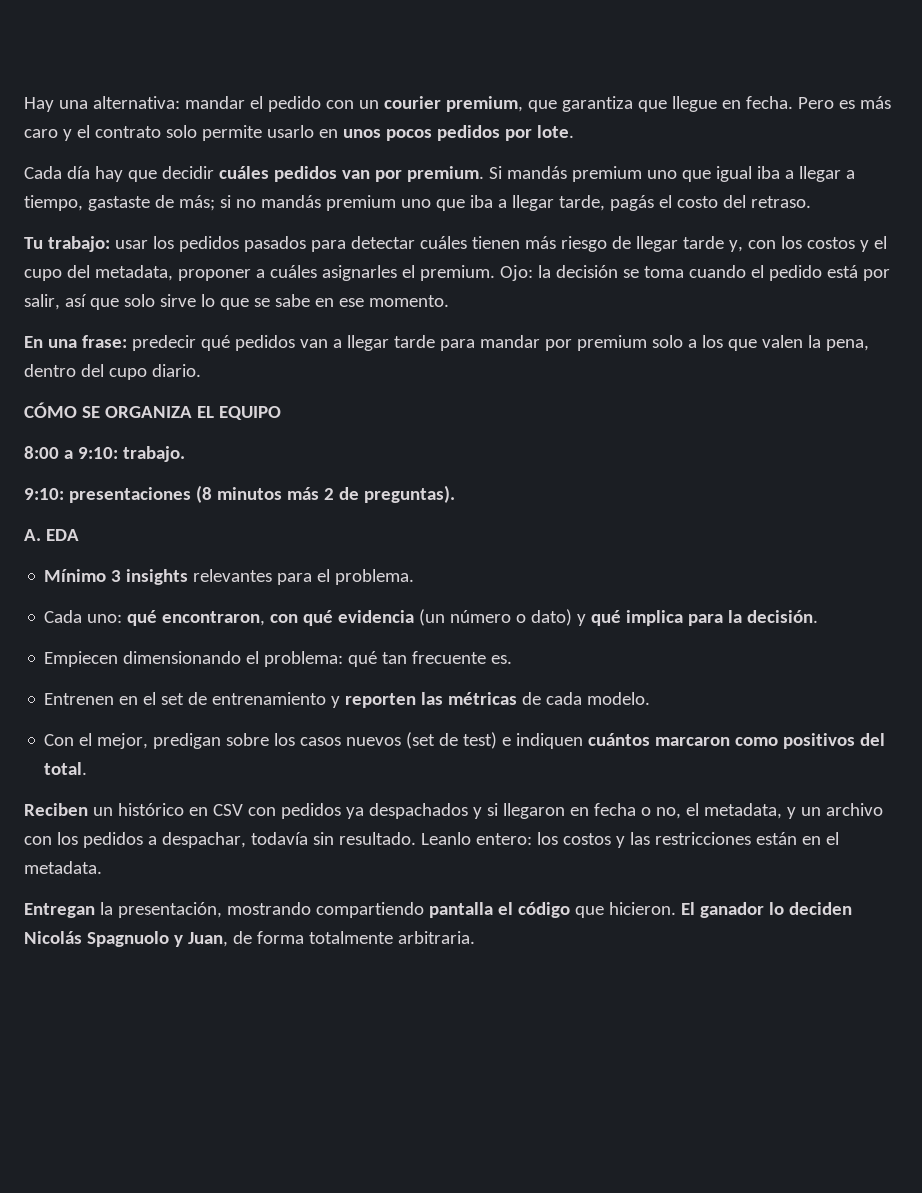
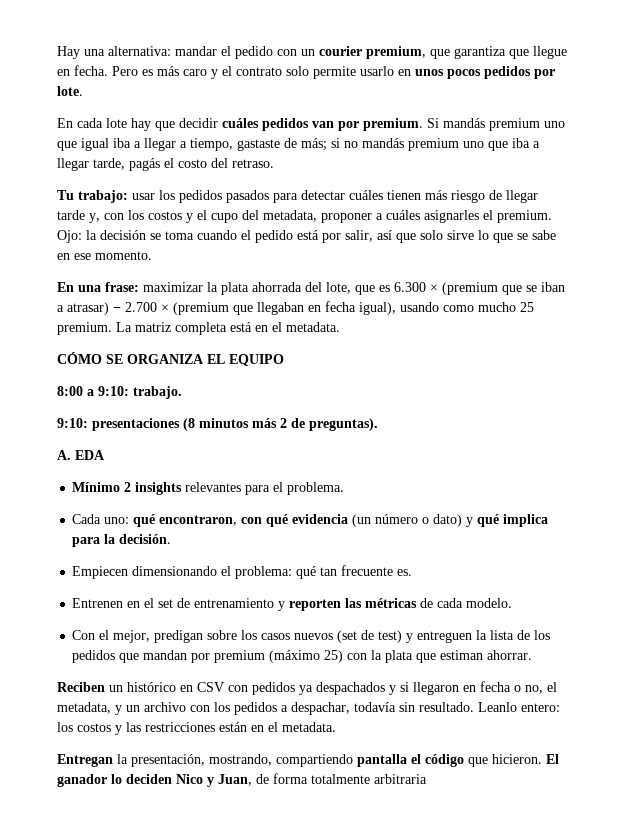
[24,166,90,179] Cada día -> [57,118,127,128] En cada lote
[131,335,869,351] [24,364,201,380] predecir qué pedidos van a llegar tarde para mandar por premium solo a los que valen la pena, dentro del cupo diario. -> [143,282,565,295] [57,301,534,315] [57,322,340,335] maximizar la plata ahorrada del lote, que es 6.300 × (premium que se iban a atrasar) − 2.700 × (premium que llegaban en fecha igual), usando como mucho 25 premium. La matriz completa está en el metadata.
[111,570,122,582] 3 -> [124,482,132,492] 2
[502,733,886,749] [44,762,88,775] e indiquen cuántos marcaron como positivos del total. -> [406,630,551,643] [72,650,533,663] y entreguen la lista de los pedidos que mandan por premium (máximo 25) con la plata que estiman ahorrar.
[226,902,311,915] mostrando -> [209,754,272,766] mostrando,
[24,931,169,947] Nicolás Spagnuolo -> [176,774,203,784] Nico
[397,931,475,944] arbitraria. -> [374,774,427,784] arbitraria

